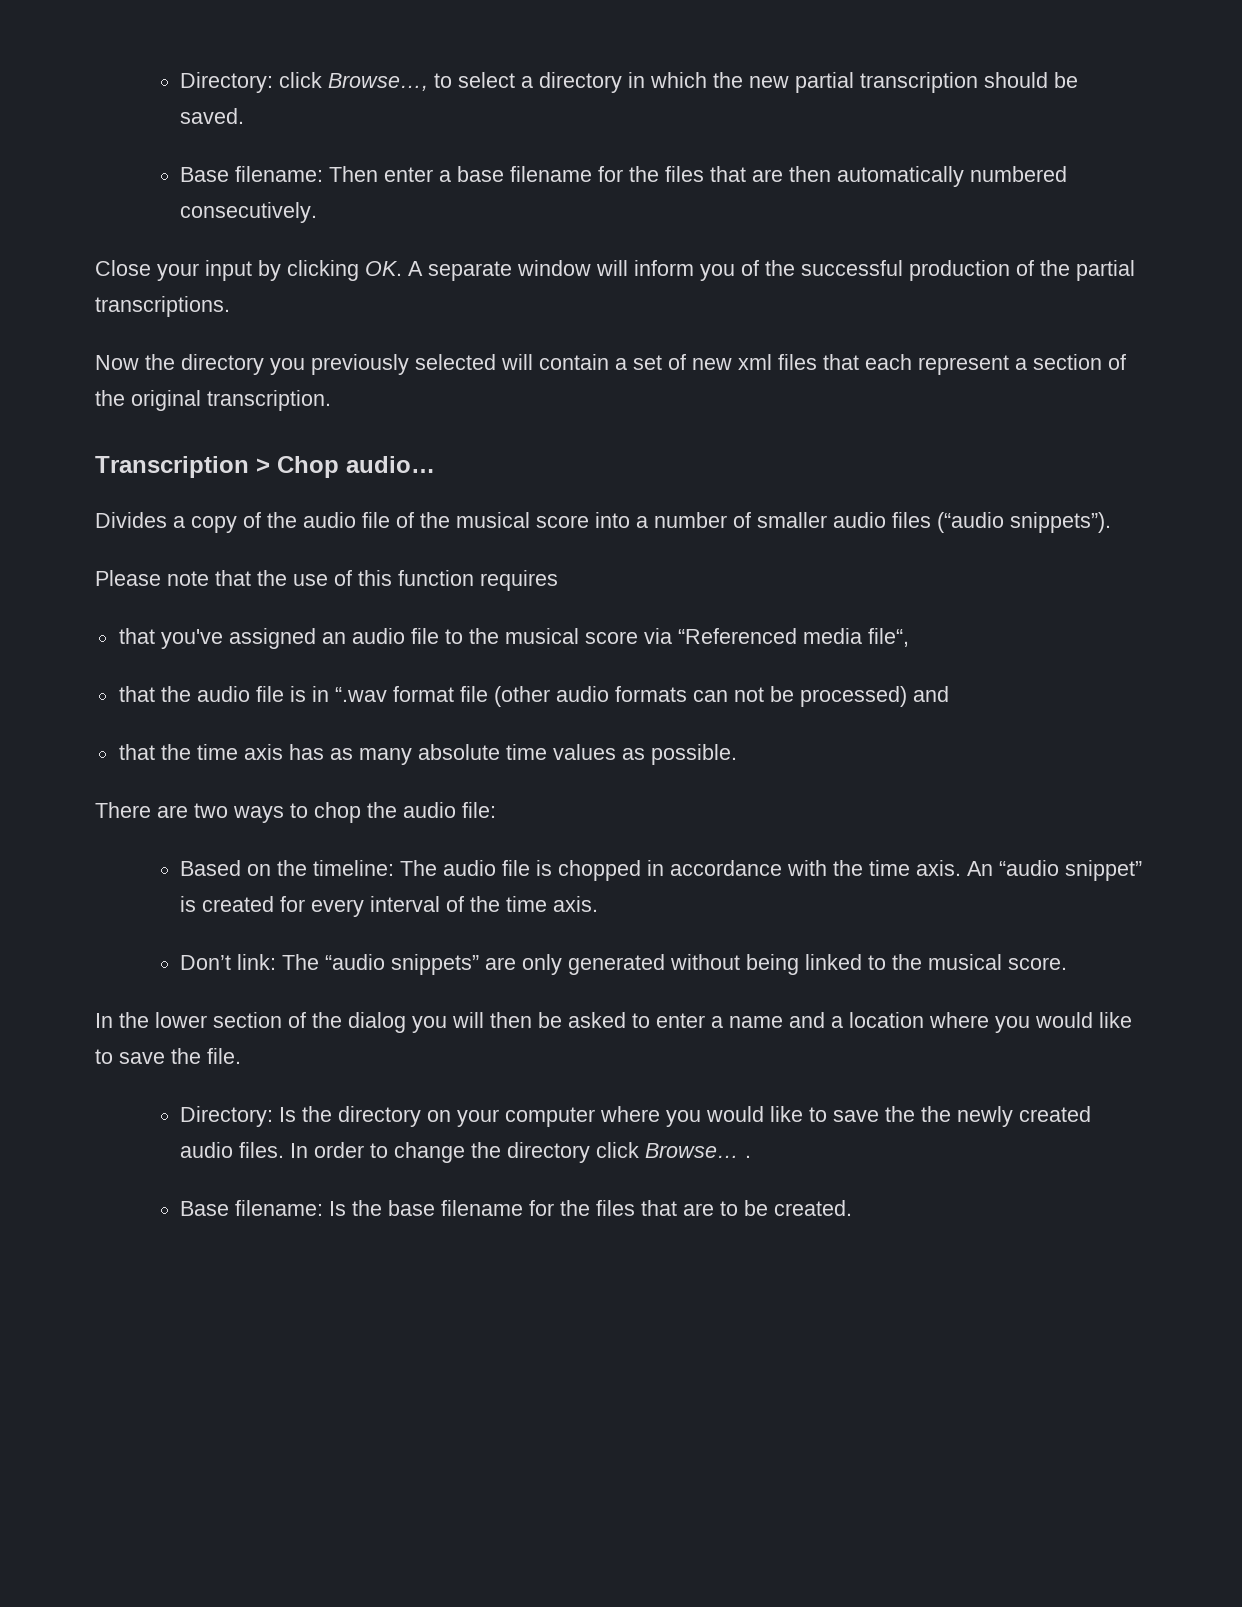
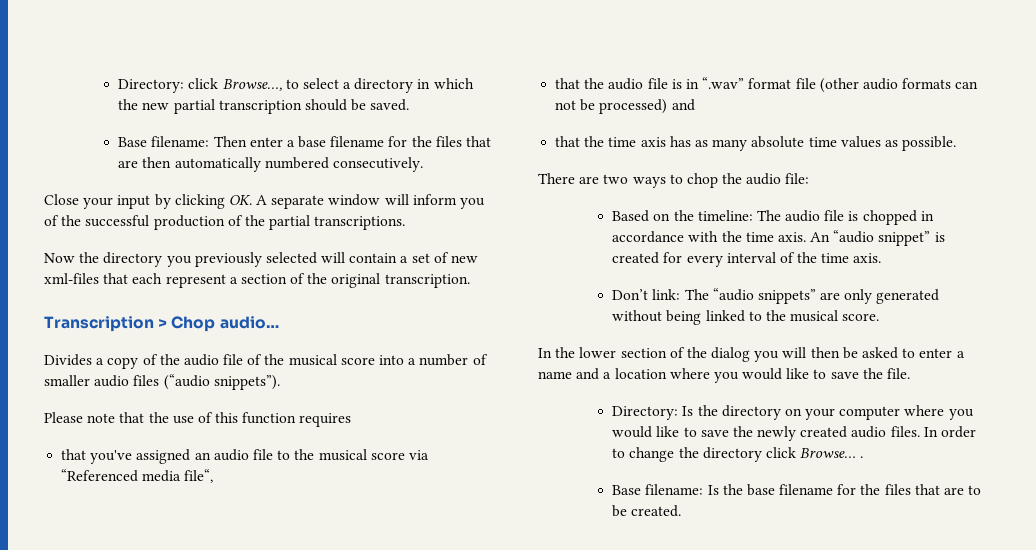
[738,354,817,370] xml files -> [44,273,99,284] xml-files
[334,687,387,702] “.wav -> [702,77,745,89] “.wav”
[920,1106,951,1122] the -> (753, 431) none

